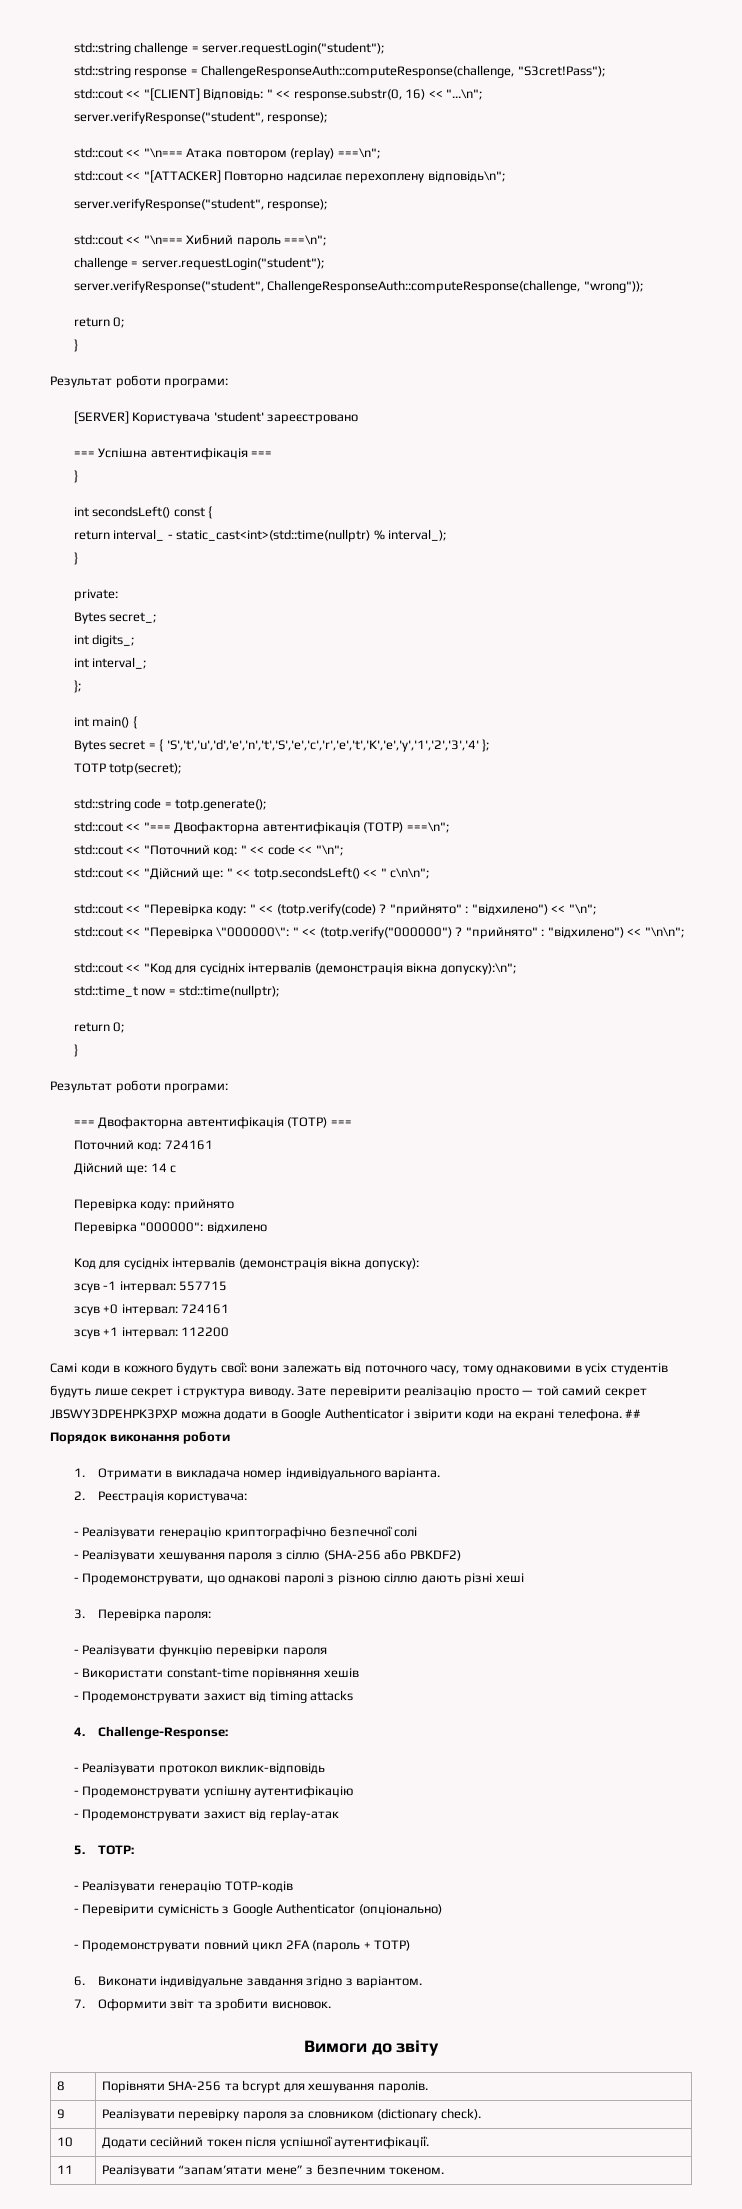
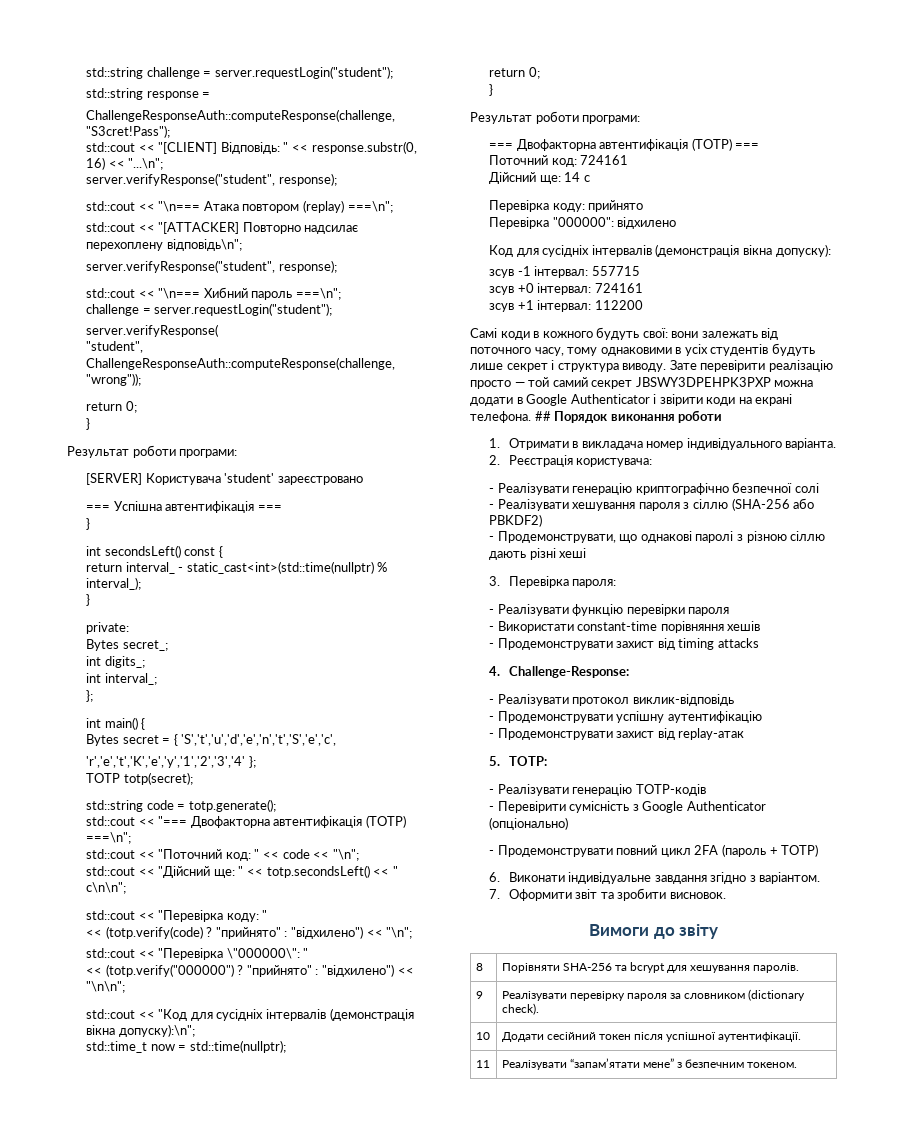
(198, 72) none -> (211, 95) //
[73,280,264,293] server.verifyResponse("student", -> [86,324,220,337] [86,341,144,353] server.verifyResponse( // "student",
[166,739,479,752] 'S','t','u','d','e','n','t','S','e','c','r','e','t','K','e','y','1','2','3','4' -> [181,734,337,746] [86,756,246,768] 'S','t','u','d','e','n','t','S','e','c', // 'r','e','t','K','e','y','1','2','3','4'
(256, 908) none -> (268, 915) //
(299, 931) none -> (309, 953) //

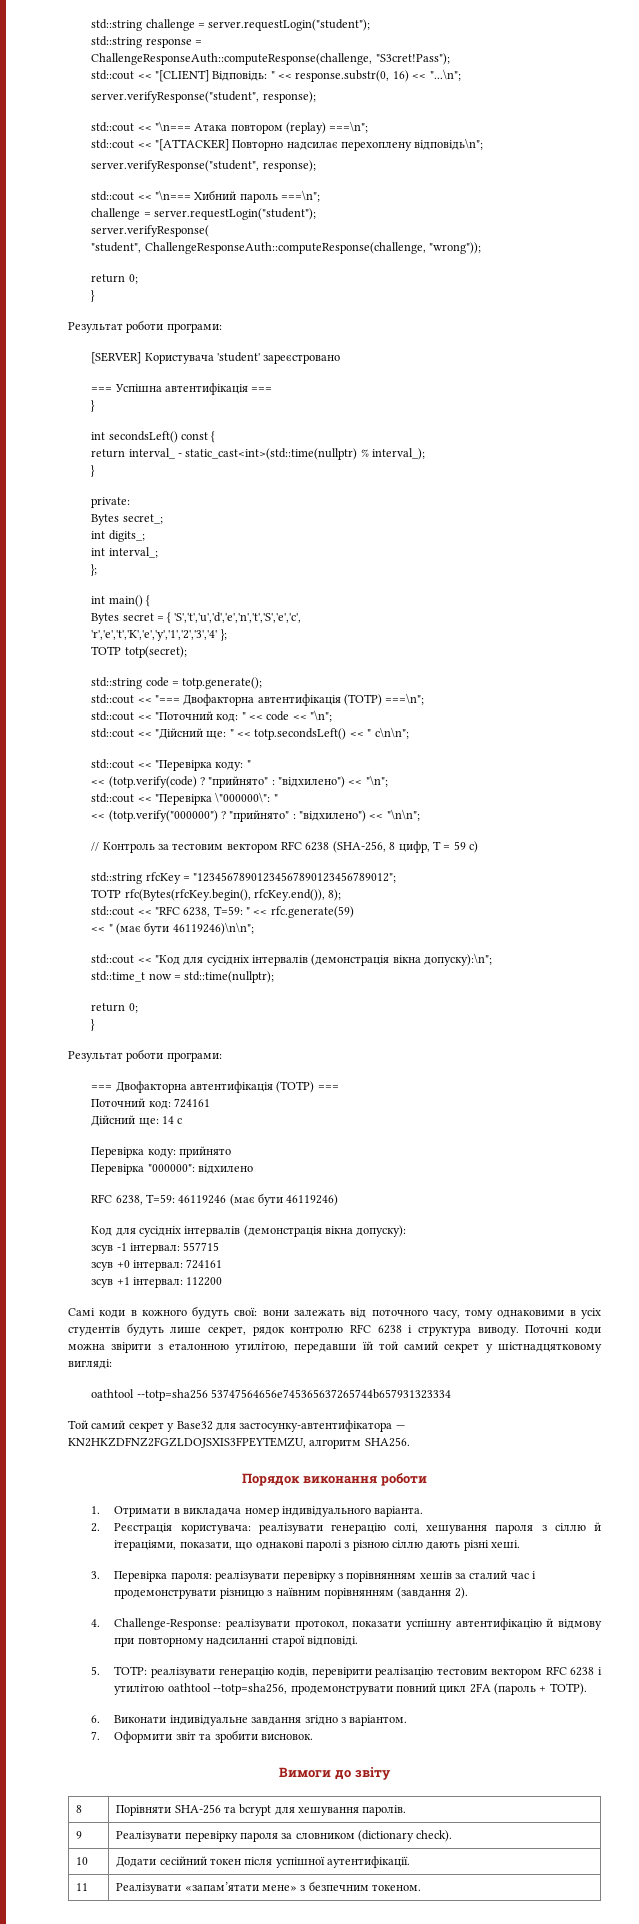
(126, 987) none -> [91,841,479,853] [91,872,397,884] [91,889,342,901] [91,906,354,918] [91,922,254,935] // // Контроль за тестовим вектором RFC 6238 (SHA-256, 8 цифр, T = 59 с) // std::string rfcKey = "12345678901234567890123456789012"; // TOTP rfc(Bytes(rfcKey.begin(), rfcKey.end()), 8); // std::cout << "RFC 6238, T=59: " << rfc.generate(59) // << " (має бути 46119246)\n\n";
(677, 223) none -> [91,1193,339,1206] // RFC 6238, T=59: 46119246 (має бути 46119246)
[506,360,833,372] [470,377,814,389] [470,394,793,406] [470,411,551,423] секрет і структура виводу. Зате перевірити реалізацію просто — той самий секрет JBSWY3DPEHPK3PXP можна додати в Google Authenticator і звірити коди на екрані телефона. ## -> [207,1324,601,1336] [68,1341,602,1353] [68,1359,112,1369] [91,1389,451,1401] [68,1420,405,1432] [68,1437,410,1449] секрет, рядок контролю RFC 6238 і структура виводу. Поточні коди можна звірити з еталонною утилітою, передавши їй той самий секрет у шістнадцятковому вигляді: // oathtool --totp=sha256 53747564656e745365637265744b657931323334 // Той самий секрет у Base32 для застосунку-автентифікатора — KN2HKZDFNZ2FGZLDOJSXIS3FPEYTEMZU, алгоритм SHA256. //
[489,482,819,495] [489,498,815,511] [489,514,543,527] [489,531,616,543] // - Реалізувати генерацію криптографічно безпечної солі // - Реалізувати хешування пароля з сіллю (SHA-256 або PBKDF2) // - Продемонструвати, -> [258,1522,601,1534] [114,1540,232,1551] реалізувати генерацію солі, хешування пароля з сіллю й ітераціями, показати,
[559,548,587,558] хеші -> [491,1540,521,1549] хеші.
[489,604,730,616] [489,621,761,633] [489,638,759,650] [489,666,629,678] [489,694,734,706] [489,711,762,723] [489,728,745,740] [489,756,547,766] [489,784,706,796] [489,801,766,813] [489,817,569,830] [489,845,613,857] // - Реалізувати функцію перевірки пароля // - Використати constant-time порівняння хешів // - Продемонструвати захист від timing attacks // 4. Challenge-Response: // - Реалізувати протокол виклик-відповідь // - Продемонструвати успішну аутентифікацію // - Продемонструвати захист від replay-атак // 5. TOTP: // - Реалізувати генерацію TOTP-кодів // - Перевірити сумісність з Google Authenticator (опціонально) // - Продемонструвати -> [215,1570,537,1582] [114,1587,468,1599] [91,1618,602,1630] [114,1635,358,1647] [91,1666,602,1678] [114,1683,393,1695] реалізувати перевірку з порівнянням хешів за сталий час і продемонструвати різницю з наївним порівнянням (завдання 2). // 4. Challenge-Response: реалізувати протокол, показати успішну автентифікацію й відмову при повторному надсиланні старої відповіді. // 5. TOTP: реалізувати генерацію кодів, перевірити реалізацію тестовим вектором RFC 6238 і утилітою oathtool --totp=sha256, продемонструвати
[781,844,819,857] TOTP) -> [549,1683,587,1695] TOTP).
[569,1058,674,1068] “запам’ятати мене” -> [184,1882,297,1891] «запам’ятати мене»

